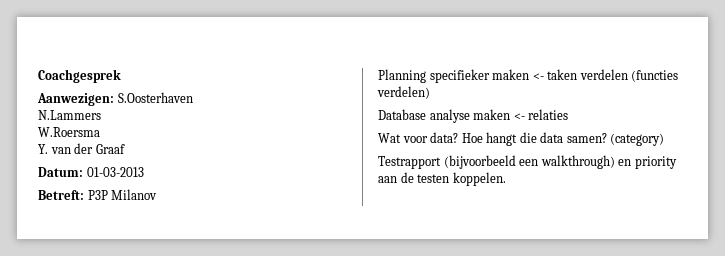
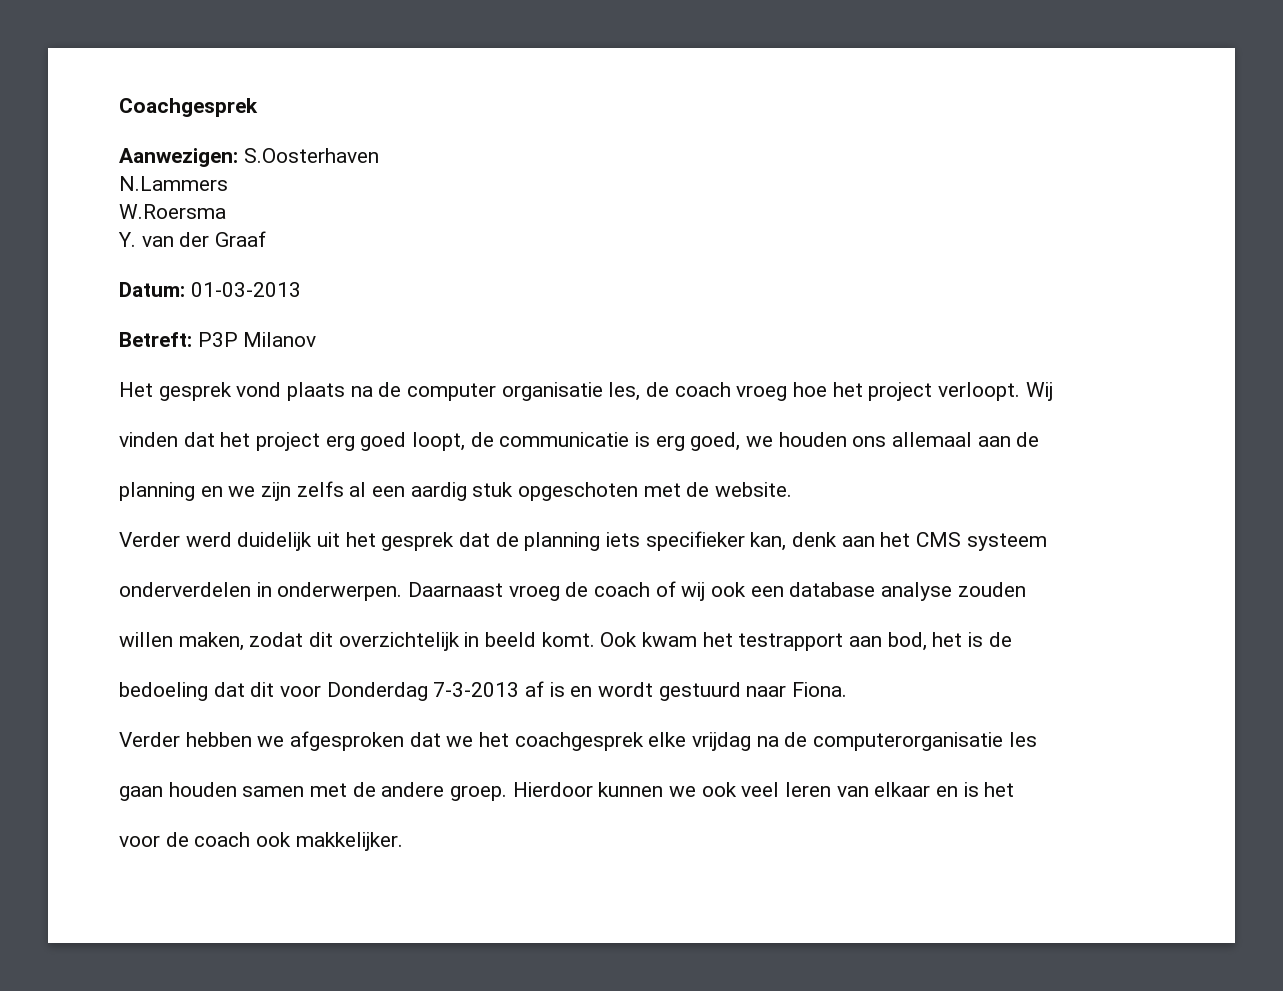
[378,69,679,83] [377,86,430,99] [378,109,569,123] [378,132,665,146] [378,155,677,169] [378,172,506,186] Planning specifieker maken <- taken verdelen (functies verdelen) // Database analyse maken <- relaties // Wat voor data? Hoe hangt die data samen? (category) // Testrapport (bijvoorbeeld een walkthrough) en priority aan de testen koppelen. -> [119,382,1053,401] [119,432,1040,451] [119,481,793,501] [119,531,1047,551] [119,581,1026,601] [119,632,1012,651] [119,681,848,701] [119,731,1037,751] [119,782,1015,801] [119,832,403,851] Het gesprek vond plaats na de computer organisatie les, de coach vroeg hoe het project verloopt. Wij // vinden dat het project erg goed loopt, de communicatie is erg goed, we houden ons allemaal aan de // planning en we zijn zelfs al een aardig stuk opgeschoten met de website. // Verder werd duidelijk uit het gesprek dat de planning iets specifieker kan, denk aan het CMS systeem // onderverdelen in onderwerpen. Daarnaast vroeg de coach of wij ook een database analyse zouden // willen maken, zodat dit overzichtelijk in beeld komt. Ook kwam het testrapport aan bod, het is de // bedoeling dat dit voor Donderdag 7-3-2013 af is en wordt gestuurd naar Fiona. // Verder hebben we afgesproken dat we het coachgesprek elke vrijdag na de computerorganisatie les // gaan houden samen met de andere groep. Hierdoor kunnen we ook veel leren van elkaar en is het // voor de coach ook makkelijker.

